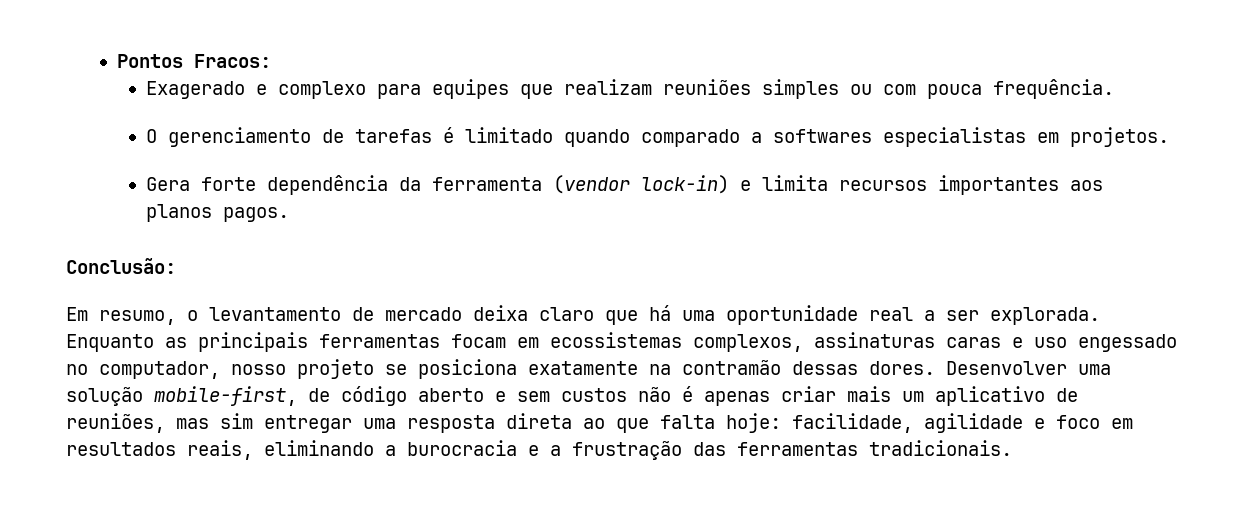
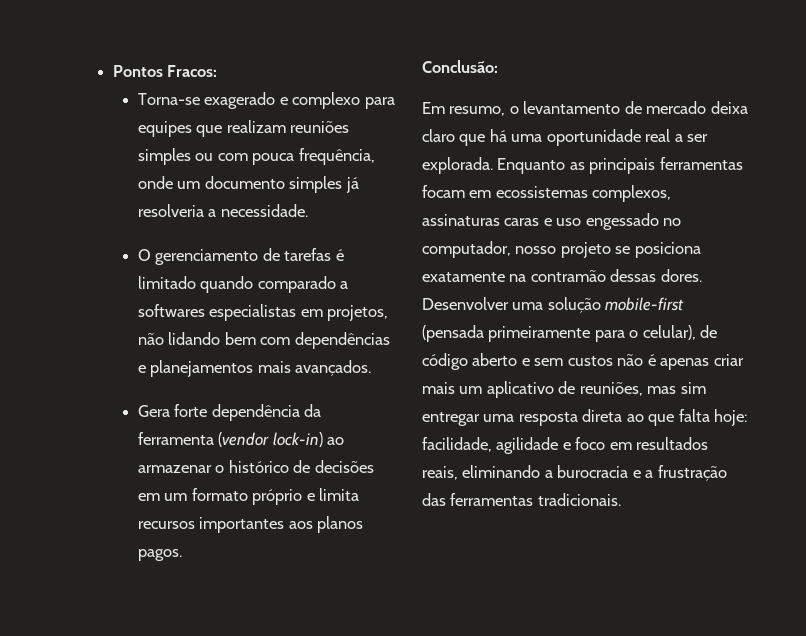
[146,81,246,99] Exagerado -> [138,92,276,109] Torna-se exagerado
[993,79,1115,99] frequência. -> [298,148,375,165] [138,176,359,193] [138,204,308,217] frequência, onde um documento simples já resolveria a necessidade.
[1070,127,1170,147] projetos. -> [327,305,389,321] [138,332,390,349] [138,360,372,377] projetos, não lidando bem com dependências e planejamentos mais avançados.
(730, 184) none -> [327,437,345,445] [138,460,374,473] [138,488,303,505] ao armazenar o histórico de decisões em um formato próprio
[154,386,297,406] mobile-first, -> [605,297,685,311] [422,325,696,342] mobile-first (pensada primeiramente para o celular),

